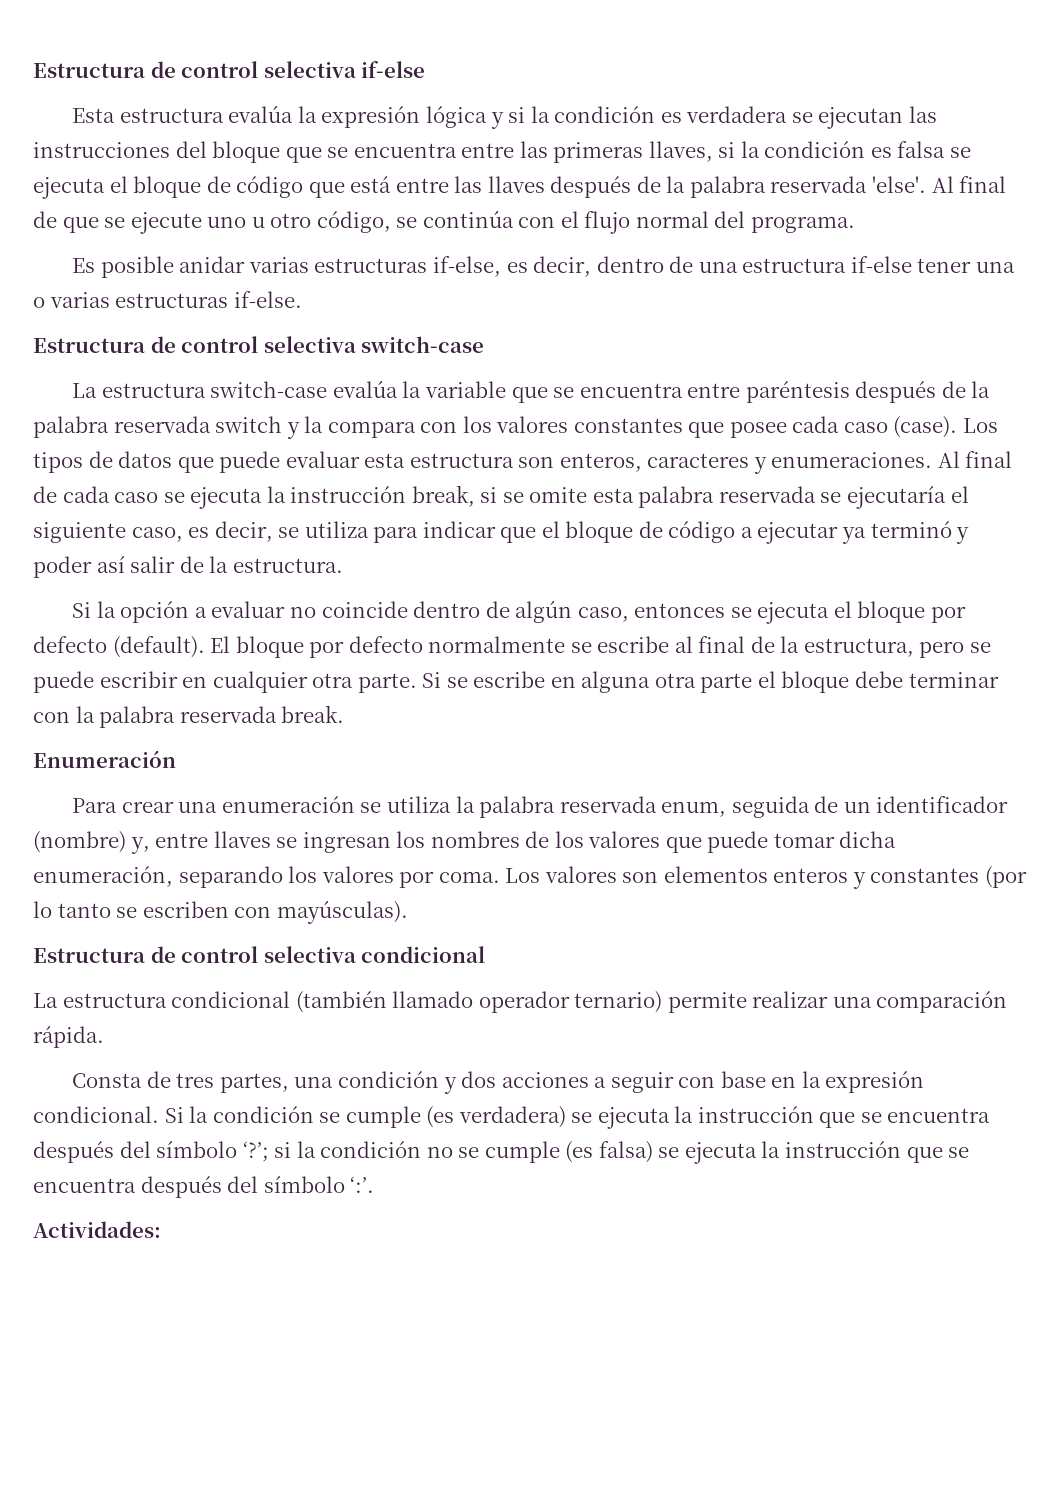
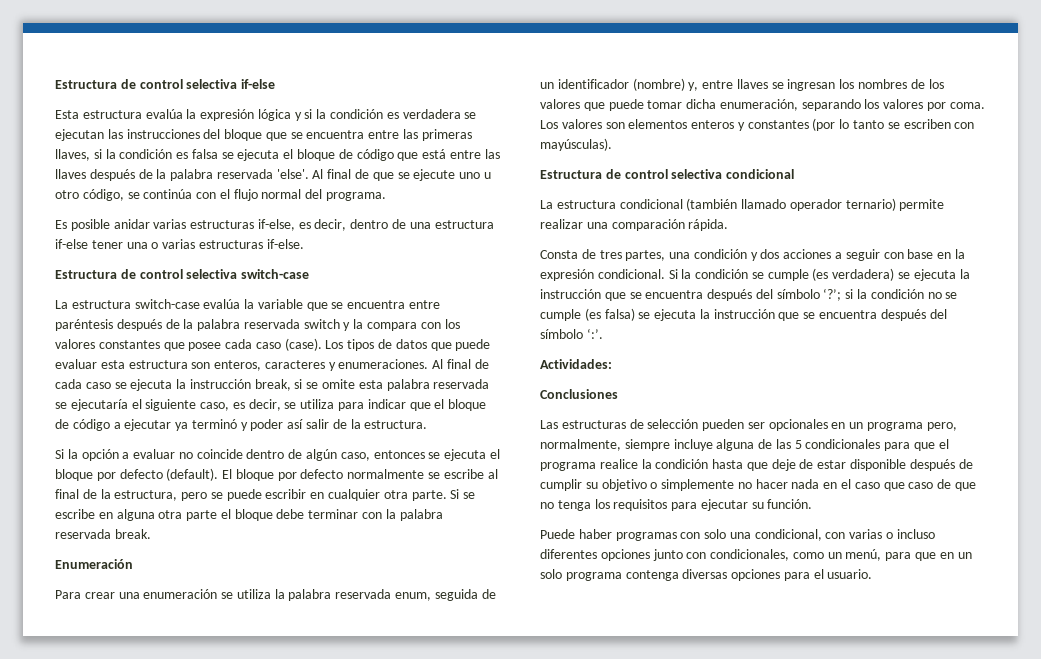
(161, 1229) none -> [540,389,618,399] [540,419,957,431] [540,439,949,451] [540,459,973,471] [540,479,976,491] [540,499,813,511] [540,529,935,541] [540,549,972,561] [540,569,873,581] // Conclusiones // Las estructuras de selección pueden ser opcionales en un programa pero, normalmente, siempre incluye alguna de las 5 condicionales para que el programa realice la condición hasta que deje de estar disponible después de cumplir su objetivo o simplemente no hacer nada en el caso que caso de que no tenga los requisitos para ejecutar su función. // Puede haber programas con solo una condicional, con varias o incluso diferentes opciones junto con condicionales, como un menú, para que en un solo programa contenga diversas opciones para el usuario.

